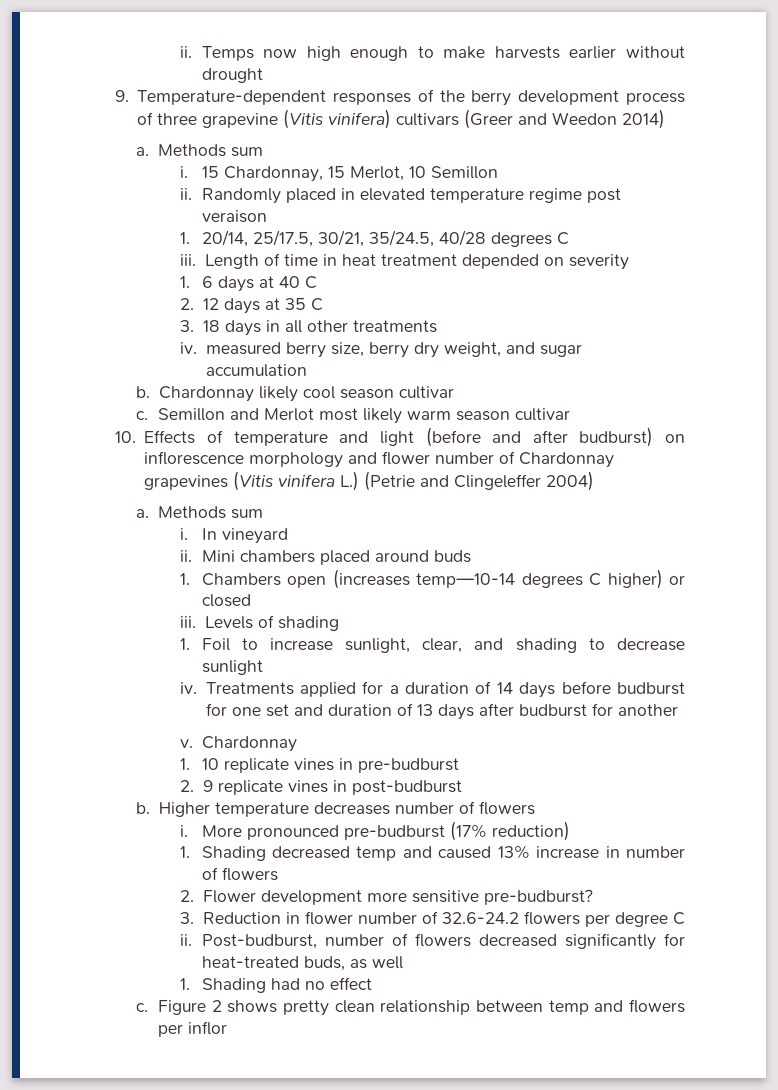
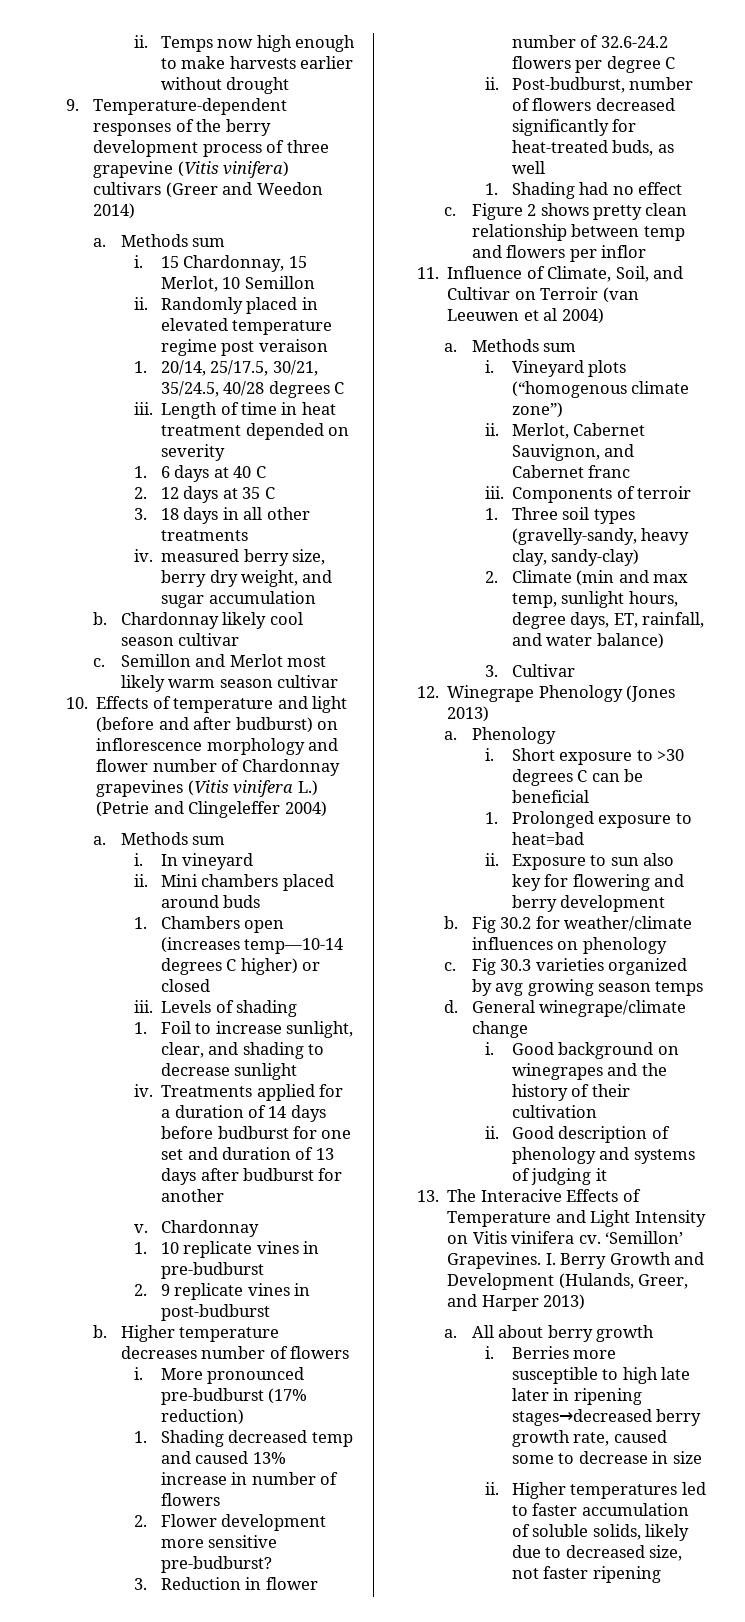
(228, 1028) none -> [417,266,684,282] [447,287,639,303] [447,308,604,324] [444,339,577,352] [484,360,627,377] [512,381,690,398] [512,402,564,418] [484,423,646,439] [512,444,635,461] [512,465,631,478] [484,486,691,503] [484,507,635,524] [512,528,690,545] [512,549,640,566] [484,570,689,586] [512,591,678,608] [512,612,705,629] [512,633,664,649] [484,664,576,677] [417,685,676,702] [447,706,490,722] [444,727,556,744] [484,748,685,765] [512,769,644,786] [512,790,590,803] [484,811,692,828] [512,832,585,845] [484,853,675,870] [512,874,685,891] [512,895,666,912] [444,916,692,933] [471,937,667,954] [444,958,687,975] [471,979,704,996] [444,1000,687,1017] [471,1021,528,1038] [484,1042,679,1059] [512,1063,667,1080] [512,1084,630,1101] [512,1105,598,1118] [484,1126,670,1143] [512,1147,695,1164] [512,1168,607,1185] [417,1189,641,1202] [447,1210,706,1227] [447,1231,684,1244] [447,1252,705,1269] [447,1273,689,1290] [447,1294,586,1311] [444,1325,654,1342] [484,1346,617,1359] [512,1367,691,1384] [512,1388,642,1405] [512,1409,702,1426] [512,1430,667,1447] [512,1451,702,1464] [484,1482,706,1499] [512,1503,689,1516] [512,1524,690,1541] [512,1545,683,1561] [512,1566,661,1583] // 11. Influence of Climate, Soil, and Cultivar on Terroir (van Leeuwen et al 2004) // a. Methods sum // i. Vineyard plots (“homogenous climate zone”) // ii. Merlot, Cabernet Sauvignon, and Cabernet franc // iii. Components of terroir // 1. Three soil types (gravelly-sandy, heavy clay, sandy-clay) // 2. Climate (min and max temp, sunlight hours, degree days, ET, rainfall, and water balance) // 3. Cultivar // 12. Winegrape Phenology (Jones 2013) // a. Phenology // i. Short exposure to >30 degrees C can be beneficial // 1. Prolonged exposure to heat=bad // ii. Exposure to sun also key for flowering and berry development // b. Fig 30.2 for weather/climate influences on phenology // c. Fig 30.3 varieties organized by avg growing season temps // d. General winegrape/climate change // i. Good background on winegrapes and the history of their cultivation // ii. Good description of phenology and systems of judging it // 13. The Interacive Effects of Temperature and Light Intensity on Vitis vinifera cv. ‘Semillon’ Grapevines. I. Berry Growth and Development (Hulands, Greer, and Harper 2013) // a. All about berry growth // i. Berries more susceptible to high late later in ripening stages→decreased berry growth rate, caused some to decrease in size // ii. Higher temperatures led to faster accumulation of soluble solids, likely due to decreased size, not faster ripening

